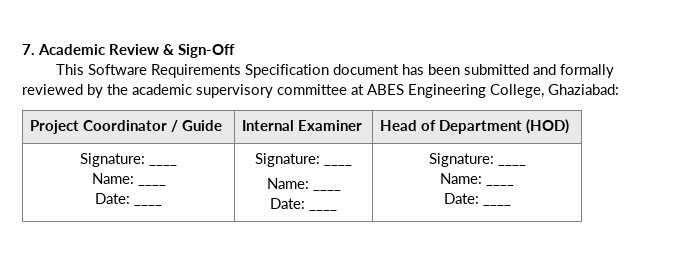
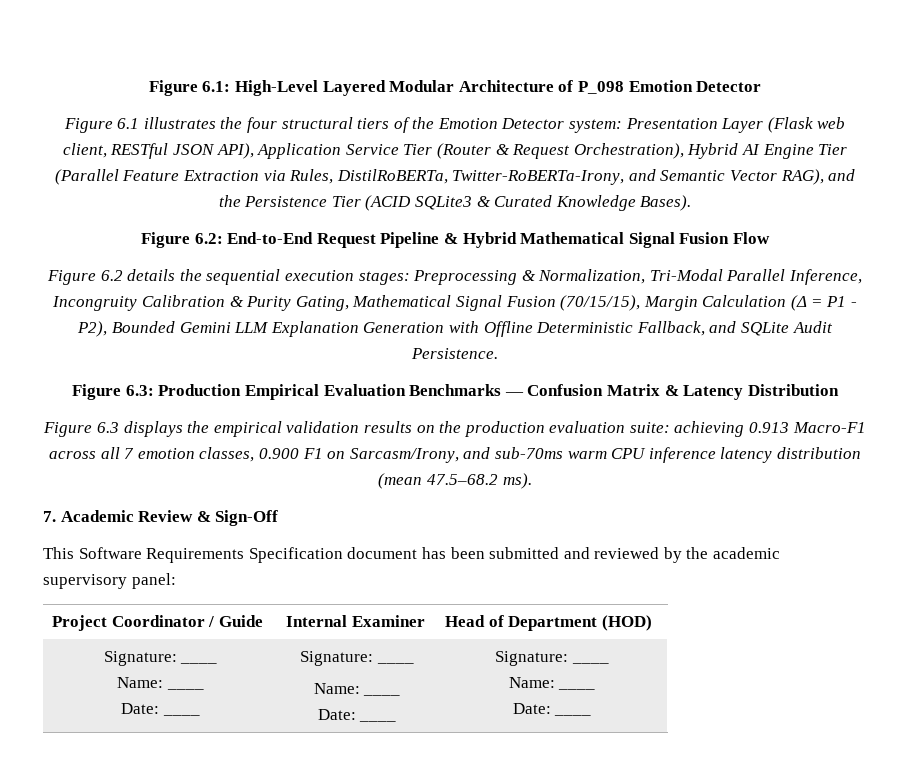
(22, 49) none -> [148,80,762,96] [63,117,846,133] [62,143,848,159] [54,169,856,185] [218,195,692,211] [141,232,770,248] [46,269,863,285] [52,295,857,311] [77,321,833,337] [411,348,498,359] [72,384,839,400] [43,421,866,437] [49,447,861,463] [378,473,532,489] Figure 6.1: High-Level Layered Modular Architecture of P_098 Emotion Detector // Figure 6.1 illustrates the four structural tiers of the Emotion Detector system: Presentation Layer (Flask web client, RESTful JSON API), Application Service Tier (Router & Request Orchestration), Hybrid AI Engine Tier (Parallel Feature Extraction via Rules, DistilRoBERTa, Twitter-RoBERTa-Irony, and Semantic Vector RAG), and the Persistence Tier (ACID SQLite3 & Curated Knowledge Bases). // Figure 6.2: End-to-End Request Pipeline & Hybrid Mathematical Signal Fusion Flow // Figure 6.2 details the sequential execution stages: Preprocessing & Normalization, Tri-Modal Parallel Inference, Incongruity Calibration & Purity Gating, Mathematical Signal Fusion (70/15/15), Margin Calculation (Δ = P1 - P2), Bounded Gemini LLM Explanation Generation with Offline Deterministic Fallback, and SQLite Audit Persistence. // Figure 6.3: Production Empirical Evaluation Benchmarks — Confusion Matrix & Latency Distribution // Figure 6.3 displays the empirical validation results on the production evaluation suite: achieving 0.913 Macro-F1 across all 7 emotion classes, 0.900 F1 on Sarcasm/Irony, and sub-70ms warm CPU inference latency distribution (mean 47.5–68.2 ms). //
[559,64,614,78] formally -> (590, 553) none
[277,84,619,98] committee at ABES Engineering College, Ghaziabad: -> [131,573,176,589] panel:

